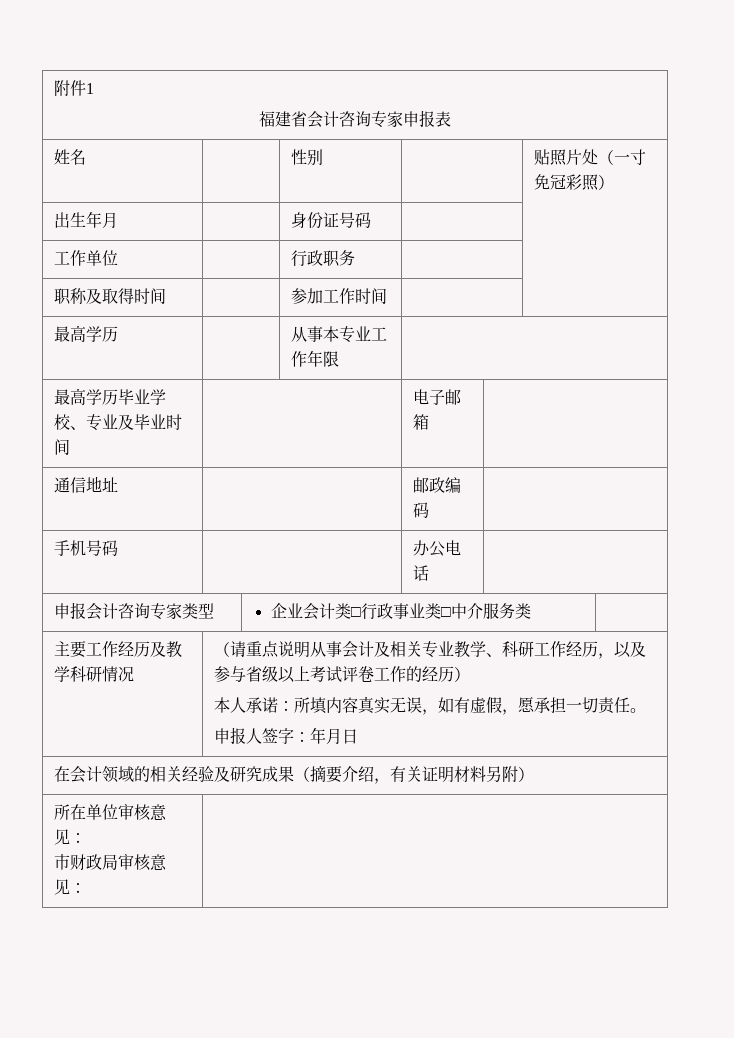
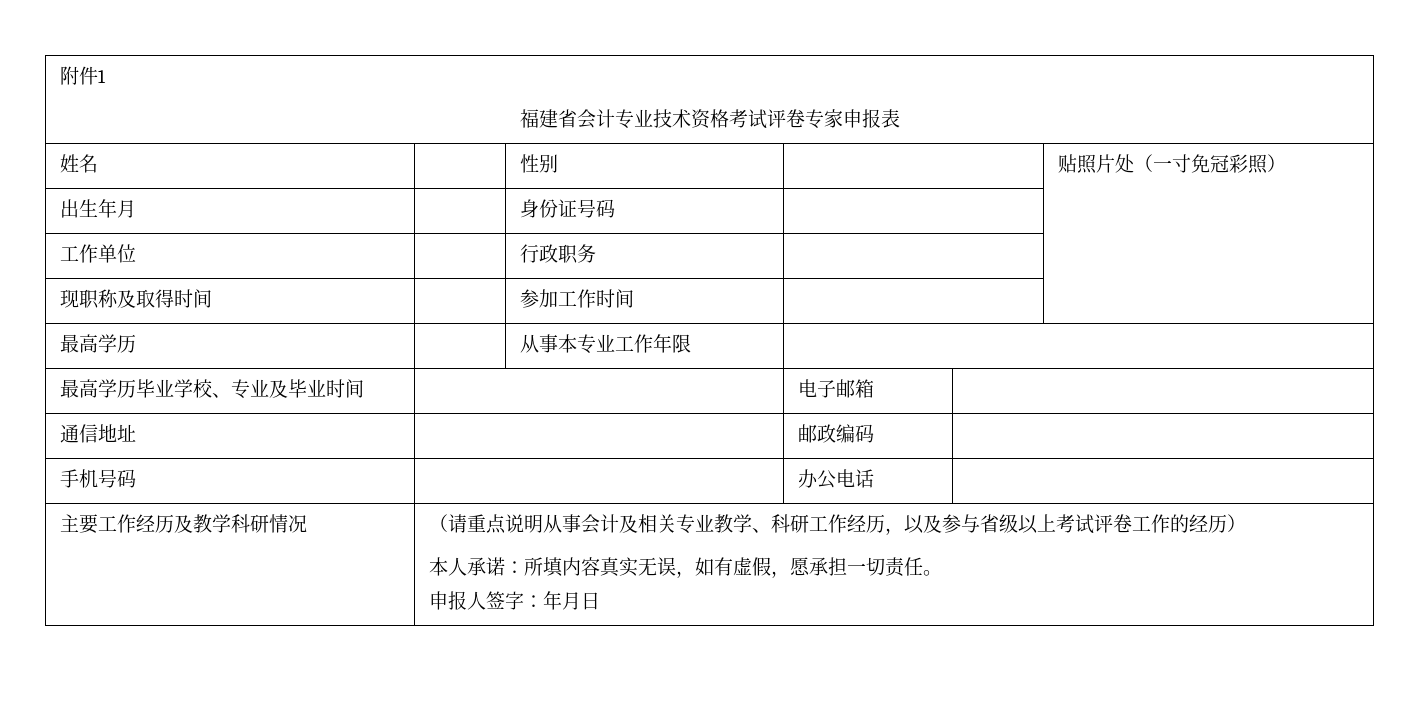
[339,111,371,127] 咨询 -> [614,109,805,129] 专业技术资格考试评卷
(356, 258) none -> [59,289,79,308] 现
[54,602,215,620] [270,603,531,620] // 申报会计咨询专家类型 | 企业会计类□行政事业类□中介服务类 | -> (874, 478) none
[54,765,535,784] [54,803,168,821] [54,829,87,845] [54,853,168,871] [54,879,87,895] // 在会计领域的相关经验及研究成果（摘要介绍，有关证明材料另附） // 所在单位审核意见： // 市财政局审核意见： | -> (600, 601) none

